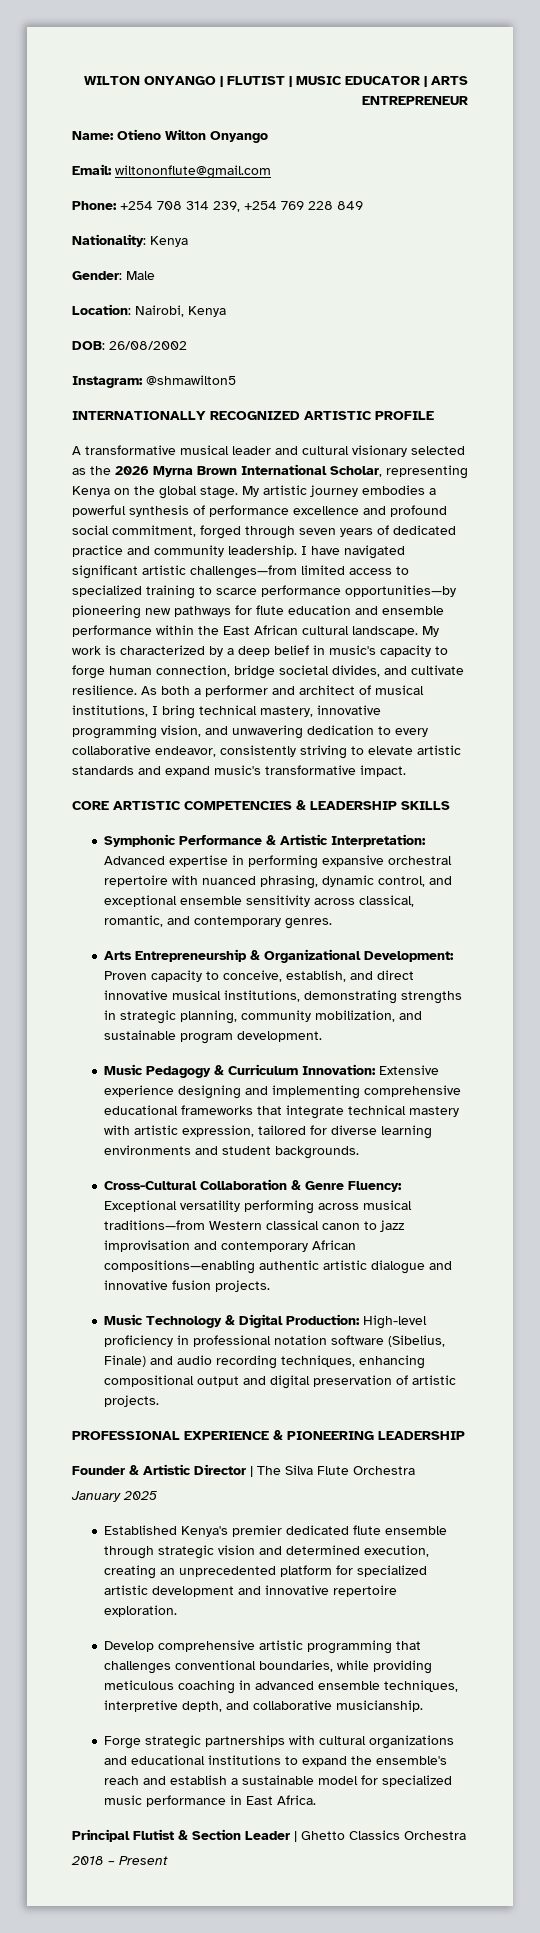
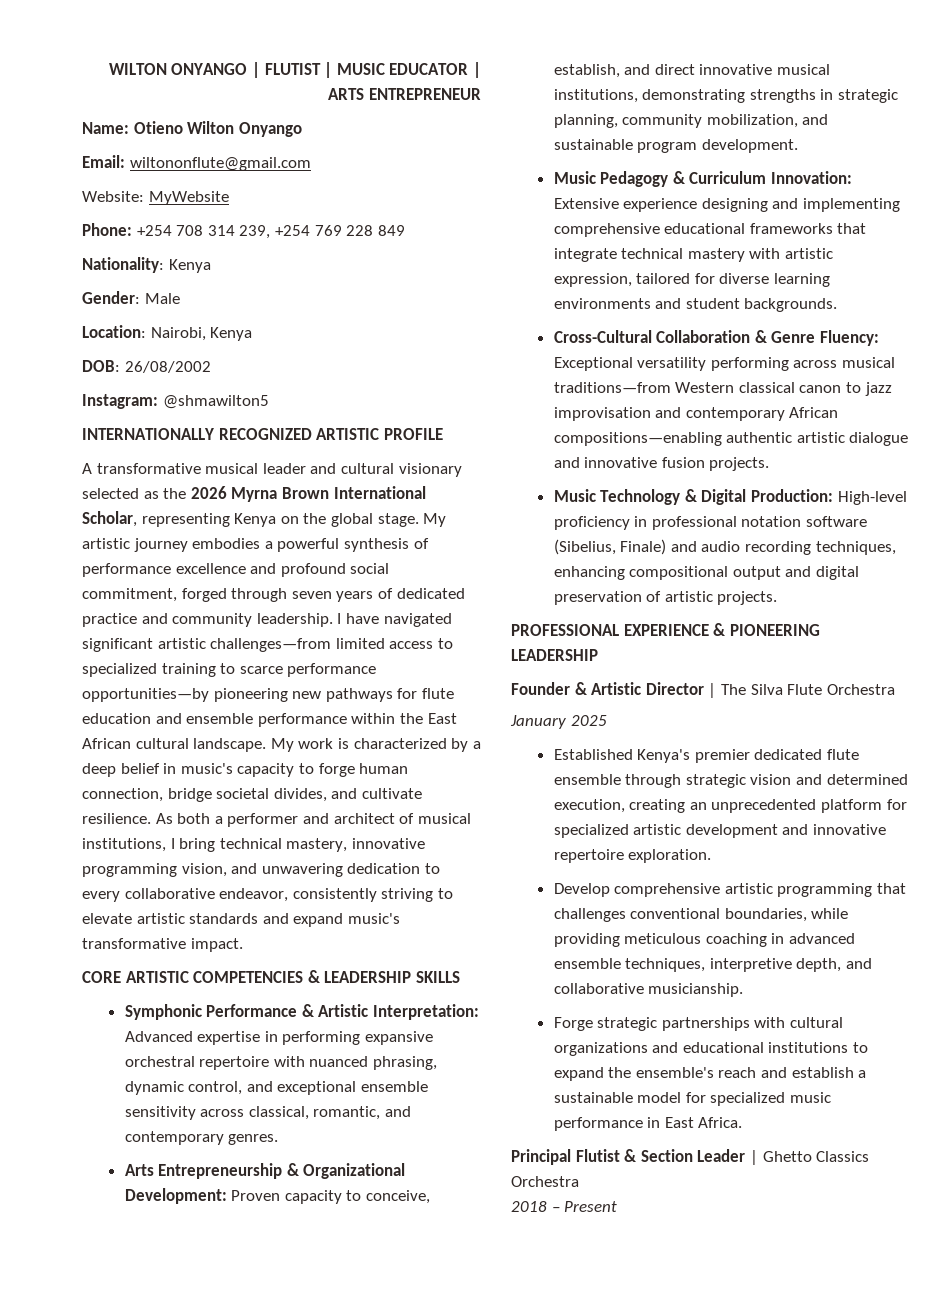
(271, 172) none -> [82,191,229,205] // Website: MyWebsite

